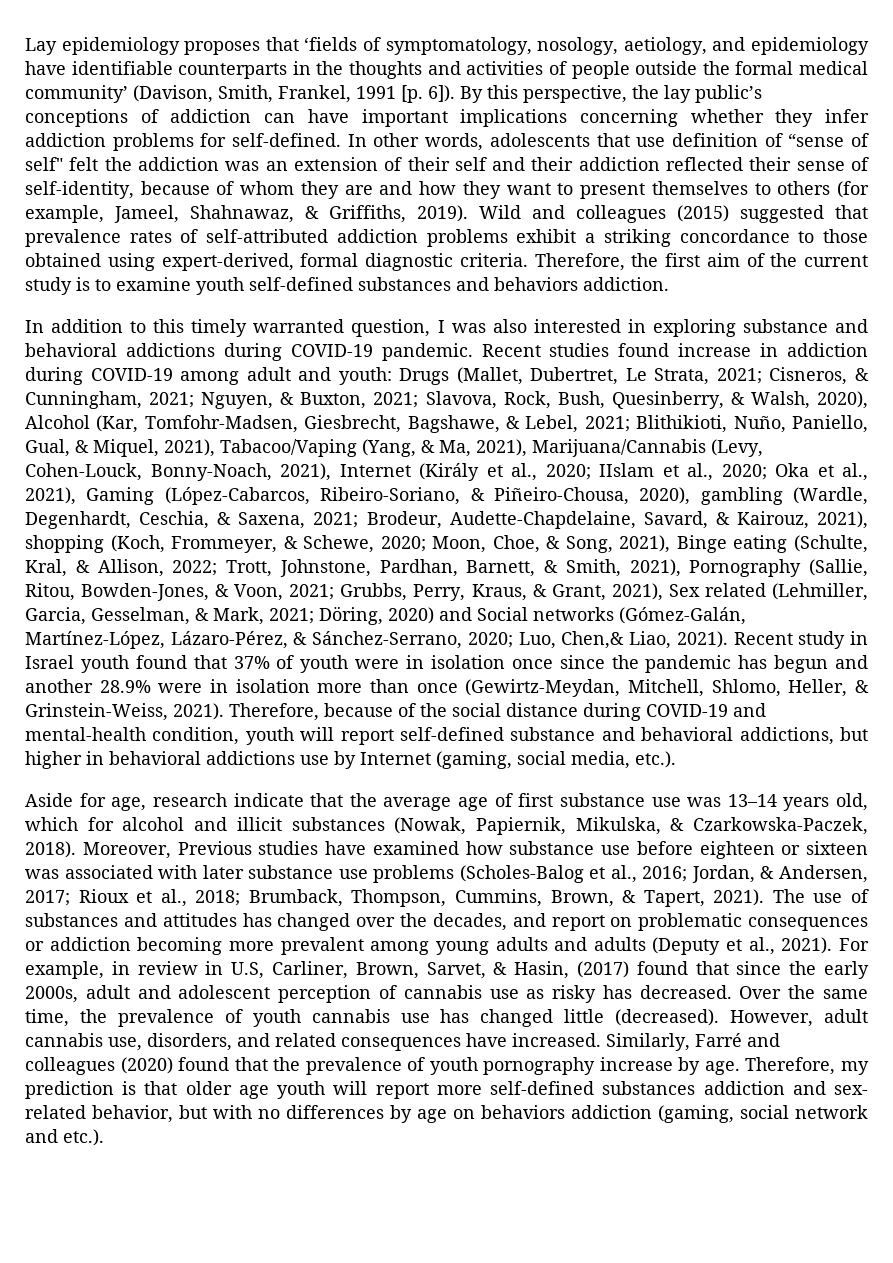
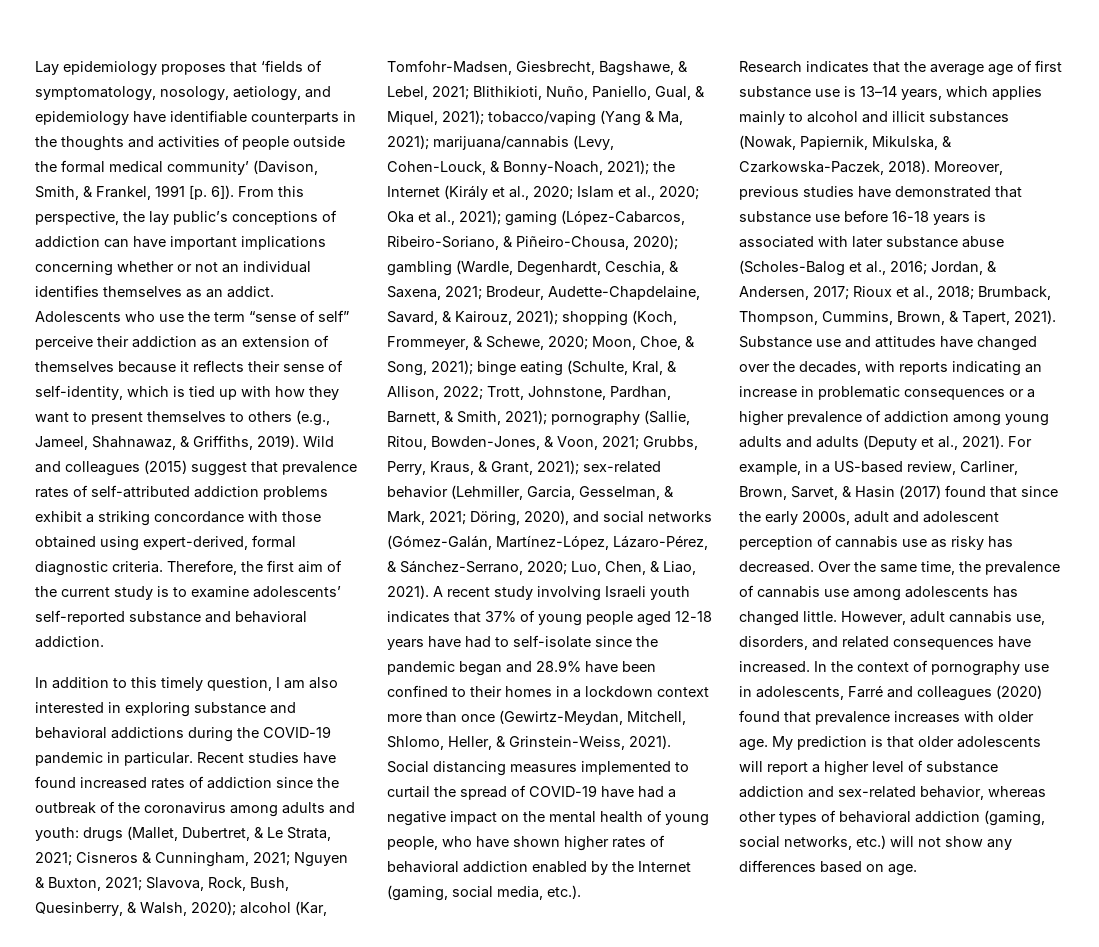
(273, 94) none -> [83,186,93,197] &
[460,86,483,103] By -> [238,186,274,197] From
[775,109,870,127] [25,133,870,151] [25,157,869,171] [25,181,413,199] they infer addiction problems for self-defined. In other words, adolescents that use definition of “sense of self" felt the addiction was an extension of their self and their addiction reflected their sense of self-identity, because of whom they are and -> [177,261,311,273] [35,285,274,298] [35,310,349,322] [35,335,329,350] [35,360,343,373] [35,385,271,400] or not an individual identifies themselves as an addict. Adolescents who use the term “sense of self” perceive their addiction as an extension of themselves because it reflects their sense of self-identity, which is tied up with
[837,181,870,198] [25,205,104,223] (for example, -> [296,410,330,426] (e.g.,
[740,205,824,223] suggested -> [191,462,247,476] suggest
[798,231,815,243] to -> [248,511,278,522] with
[196,277,578,295] youth self-defined substances and behaviors -> [253,586,341,598] [35,610,307,625] adolescents’ self-reported substance and behavioral
[253,319,345,333] warranted -> (203, 684) none
[451,323,486,333] was -> [284,680,305,689] am
[290,343,868,361] [25,367,291,385] COVID-19 pandemic. Recent studies found increase in addiction during COVID-19 among adult -> [237,726,331,738] [35,752,336,766] [35,776,339,789] [35,801,325,817] the COVID-19 pandemic in particular. Recent studies have found increased rates of addiction since the outbreak of the coronavirus among adults
[399,368,450,385] Drugs -> [83,827,123,842] drugs
(619, 376) none -> [254,827,264,838] &
[769,367,848,385] Cisneros, -> [76,852,138,863] Cisneros
[201,392,274,409] Nguyen, -> [294,852,348,867] Nguyen
[817,391,869,409] [25,415,90,429] 2020), Alcohol -> [191,901,291,916] 2020); alcohol
[164,439,763,457] [25,463,331,481] 2021), Tabacoo/Vaping (Yang, & Ma, 2021), Marijuana/Cannabis (Levy, Cohen-Louck, Bonny-Noach, 2021), -> [442,110,683,126] [387,135,614,150] [387,160,675,175] 2021); tobacco/vaping (Yang & Ma, 2021); marijuana/cannabis (Levy, Cohen-Louck, & Bonny-Noach, 2021); the
[599,463,654,477] IIslam -> [577,186,614,198] Islam
[25,487,155,505] 2021), Gaming -> [459,210,557,226] 2021); gaming
[639,487,691,505] 2020), -> [633,235,678,250] 2020);
[817,511,869,529] 2021), -> [516,310,558,325] 2021);
[619,535,727,553] 2021), Binge -> [431,360,516,376] 2021); binge
[629,559,802,577] 2021), Pornography -> [505,410,640,426] 2021); pornography
[611,583,766,601] 2021), Sex related -> [537,460,661,475] [387,486,448,498] 2021); sex-related behavior
[388,607,528,624] 2020) and Social -> [524,510,644,525] 2020), and social
[561,631,869,649] [25,655,868,673] [25,679,310,693] Chen,& Liao, 2021). Recent study in Israel youth found that 37% of youth were in isolation once since the pandemic has begun and another 28.9% were in isolation -> [605,561,696,575] [387,585,690,601] [387,610,712,626] [387,635,658,650] [387,660,656,676] [387,685,709,698] Chen, & Liao, 2021). A recent study involving Israeli youth indicates that 37% of young people aged 12-18 years have had to self-isolate since the pandemic began and 28.9% have been confined to their homes in a lockdown context
[229,703,766,721] [25,727,868,745] [25,751,356,769] Therefore, because of the social distance during COVID-19 and mental-health condition, youth will report self-defined substance and behavioral addictions, but higher in behavioral addictions use by -> [387,761,689,776] [387,785,676,800] [387,810,709,826] [387,835,665,851] [387,861,634,875] Social distancing measures implemented to curtail the spread of COVID-19 have had a negative impact on the mental health of young people, who have shown higher rates of behavioral addiction enabled by the
[25,793,304,811] Aside for age, research indicate -> [739,61,869,73] Research indicates
[687,793,868,811] [25,817,114,831] was 13–14 years old, which for -> [844,86,1042,100] [739,111,803,125] is 13–14 years, which applies mainly to
[177,841,503,855] Previous studies have examined how -> [739,186,1022,200] previous studies have demonstrated that
[699,841,868,859] [25,869,59,879] eighteen or sixteen was -> [892,211,986,225] 16-18 years is
[338,865,455,883] use problems -> [962,236,1004,248] abuse
[772,889,869,903] [25,913,118,927] The use of substances -> [739,336,841,348] Substance use
[242,913,272,927] has -> [940,336,973,348] have
[512,913,869,931] [25,937,364,955] and report on problematic consequences or addiction becoming more prevalent -> [865,361,1042,376] [739,386,1035,400] [739,410,949,426] with reports indicating an increase in problematic consequences or a higher prevalence of addiction
[137,961,265,979] review in U.S, -> [822,461,956,475] a US-based review,
[514,961,570,979] Hasin, -> [855,486,895,498] Hasin
[252,1009,720,1027] youth cannabis use has changed little (decreased). -> [757,586,1018,601] [739,611,837,626] cannabis use among adolescents has changed little.
[606,1033,690,1051] Similarly, -> [814,660,1049,676] [739,686,844,700] In the context of pornography use in adolescents,
[273,1057,870,1075] [25,1081,869,1099] [25,1105,868,1123] [25,1129,104,1146] the prevalence of youth pornography increase by age. Therefore, my prediction is that older age youth will report more self-defined substances addiction and sex- related behavior, but with no differences by age on behaviors addiction (gaming, social network and etc.). -> [815,711,1034,725] [739,736,1041,751] [739,760,998,776] [739,786,1046,800] [739,810,1045,826] [739,835,1012,850] [739,860,917,876] prevalence increases with older age. My prediction is that older adolescents will report a higher level of substance addiction and sex-related behavior, whereas other types of behavioral addiction (gaming, social networks, etc.) will not show any differences based on age.

